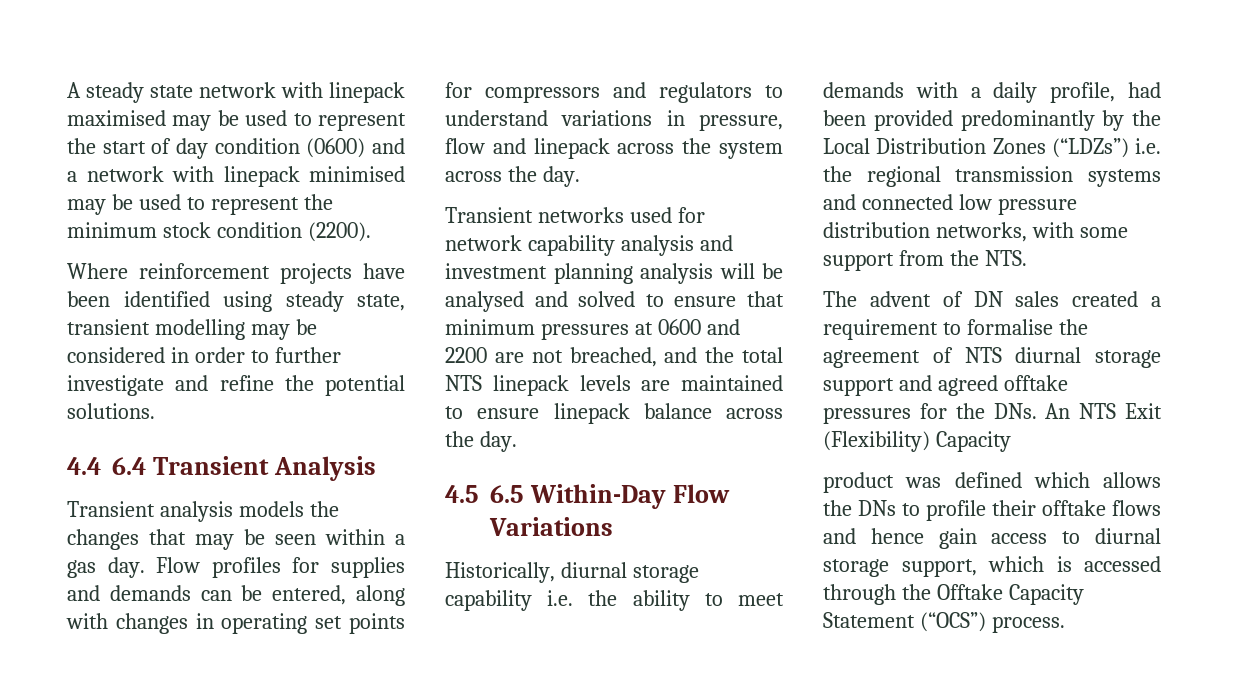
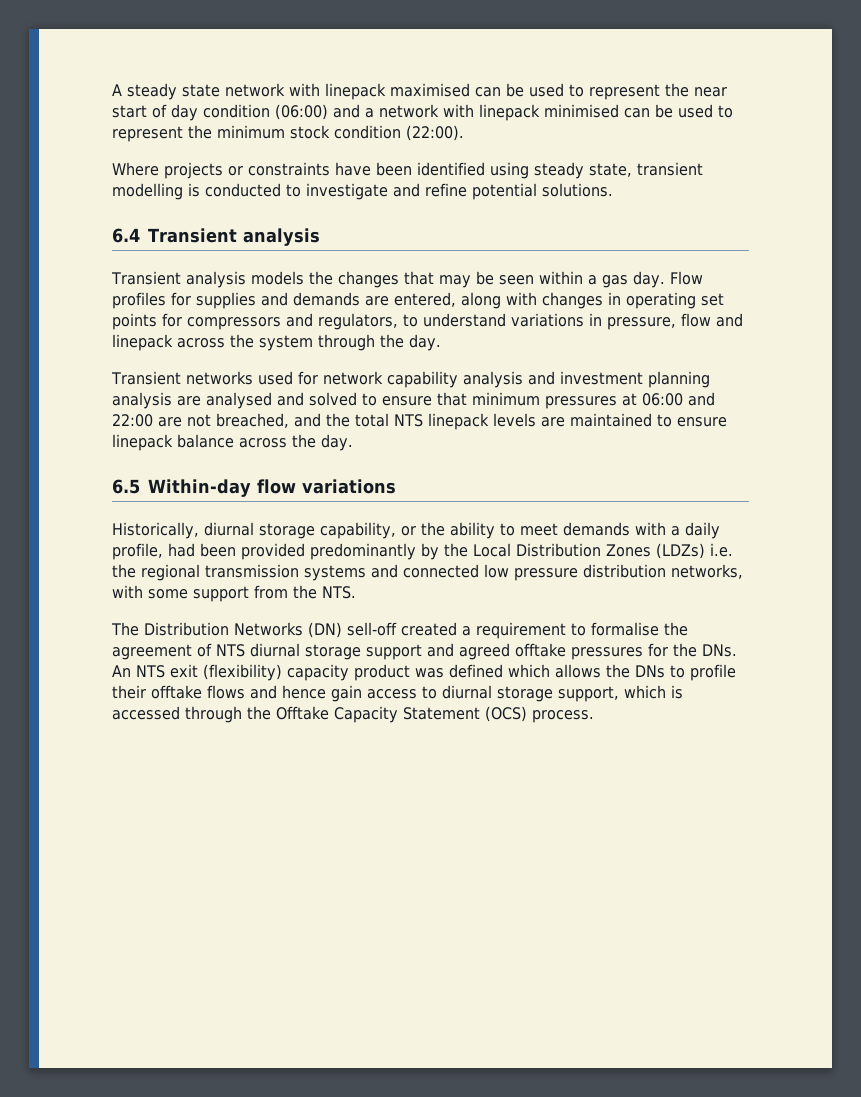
[172,110,406,131] [67,138,96,154] may be used to represent the -> [475,83,727,100] can be used to represent the near
[306,138,366,158] (0600) -> [275,104,328,120] (06:00)
[67,199,106,215] may -> [624,108,650,118] can
[307,222,371,242] (2200). -> [406,125,464,141] (22:00).
[139,263,352,284] reinforcement projects -> [164,162,330,179] projects or constraints
[250,319,317,340] [67,347,341,363] may be considered in order to further -> [188,183,301,197] is conducted to
[284,375,314,391] the -> (467, 190) none
[67,456,376,481] 4.4 6.4 Transient Analysis -> [112,228,320,246] 6.4 Transient analysis
[200,585,263,601] can be -> [365,296,389,306] are
[659,82,752,103] regulators -> [318,313,398,330] regulators,
[445,171,502,182] across -> [318,334,375,351] through
[719,263,783,279] will be -> [177,396,201,406] are
[657,319,740,335] [445,347,487,363] 0600 and 2200 -> [642,392,715,406] [112,414,153,427] 06:00 and 22:00
[445,484,730,509] [489,517,613,536] 4.5 6.5 Within-Day Flow Variations -> [112,479,396,497] 6.5 Within-day flow variations
[445,590,574,611] capability i.e. -> [320,522,416,539] capability, or
[1051,138,1129,158] (“LDZs”) -> [656,543,705,559] (LDZs)
[869,291,1060,307] advent of DN sales -> [144,622,397,638] Distribution Networks (DN) sell-off
[1125,403,1162,419] [823,431,1011,452] Exit (Flexibility) Capacity // -> [170,664,349,681] exit (flexibility) capacity
[919,612,986,632] (“OCS”) -> [485,706,527,722] (OCS)

